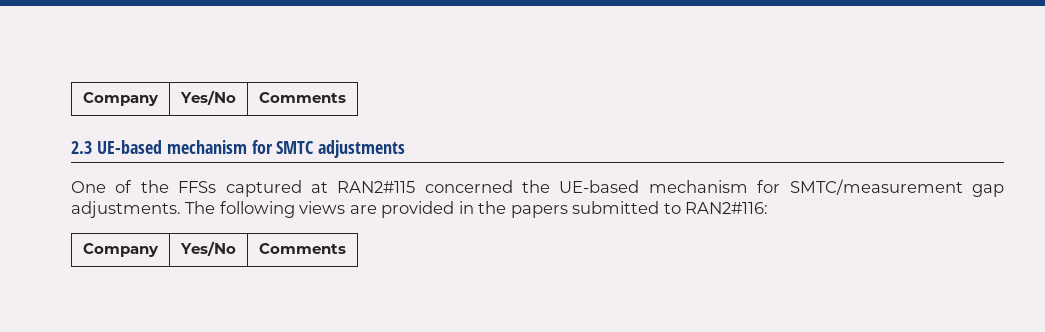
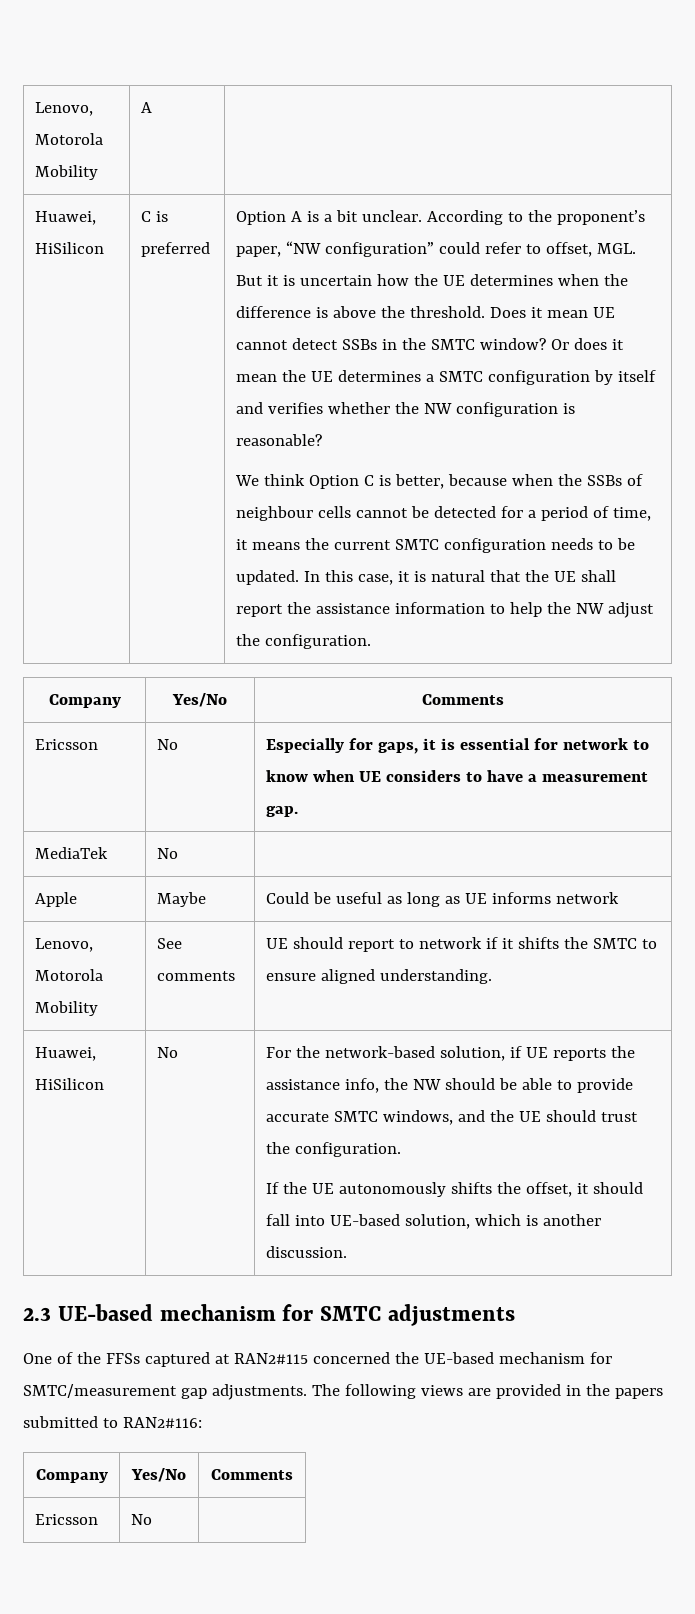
[83,92,159,106] [180,90,236,105] [259,92,346,103] Company | Yes/No | Comments -> [34,102,93,116] [34,133,103,145] [34,165,98,180] [140,102,152,113] [34,211,96,225] [34,242,104,254] [140,211,168,222] [140,242,210,257] [235,210,645,225] [235,241,636,257] [235,274,628,286] [235,306,615,318] [235,338,624,350] [235,370,656,385] [235,402,575,417] [235,434,322,446] [234,474,643,489] [235,506,651,521] [235,538,635,553] [235,570,616,585] [235,602,654,618] [235,634,371,649] [48,694,121,708] [172,693,227,707] [421,694,504,705] [34,739,98,750] [156,739,178,750] [265,738,649,754] [265,770,648,782] [265,806,298,817] [34,847,108,859] [156,848,178,859] [34,892,77,907] [156,892,206,907] [265,892,619,907] [34,938,93,952] [34,969,103,981] [34,1001,98,1016] [156,938,182,949] [156,971,235,981] [265,937,657,952] [265,969,492,984] [34,1047,96,1061] [34,1078,104,1090] [156,1047,178,1058] [265,1046,635,1061] [265,1078,633,1093] [265,1110,638,1125] [265,1142,401,1157] [265,1182,643,1197] [265,1214,601,1229] [265,1246,347,1258] Lenovo, Motorola Mobility | A | // Huawei, HiSilicon | C is preferred | Option A is a bit unclear. According to the proponent’s paper, “NW configuration” could refer to offset, MGL. But it is uncertain how the UE determines when the difference is above the threshold. Does it mean UE cannot detect SSBs in the SMTC window? Or does it mean the UE determines a SMTC configuration by itself and verifies whether the NW configuration is reasonable? // We think Option C is better, because when the SSBs of neighbour cells cannot be detected for a period of time, it means the current SMTC configuration needs to be updated. In this case, it is natural that the UE shall report the assistance information to help the NW adjust the configuration. // Company | Yes/No | Comments // Ericsson | No | Especially for gaps, it is essential for network to know when UE considers to have a measurement gap. // MediaTek | No | // Apple | Maybe | Could be useful as long as UE informs network // Lenovo, Motorola Mobility | See comments | UE should report to network if it shifts the SMTC to ensure aligned understanding. // Huawei, HiSilicon | No | For the network-based solution, if UE reports the assistance info, the NW should be able to provide accurate SMTC windows, and the UE should trust the configuration. // If the UE autonomously shifts the offset, it should fall into UE-based solution, which is another discussion.
(346, 248) none -> [34,1514,98,1525] [130,1514,152,1525] // Ericsson | No |

